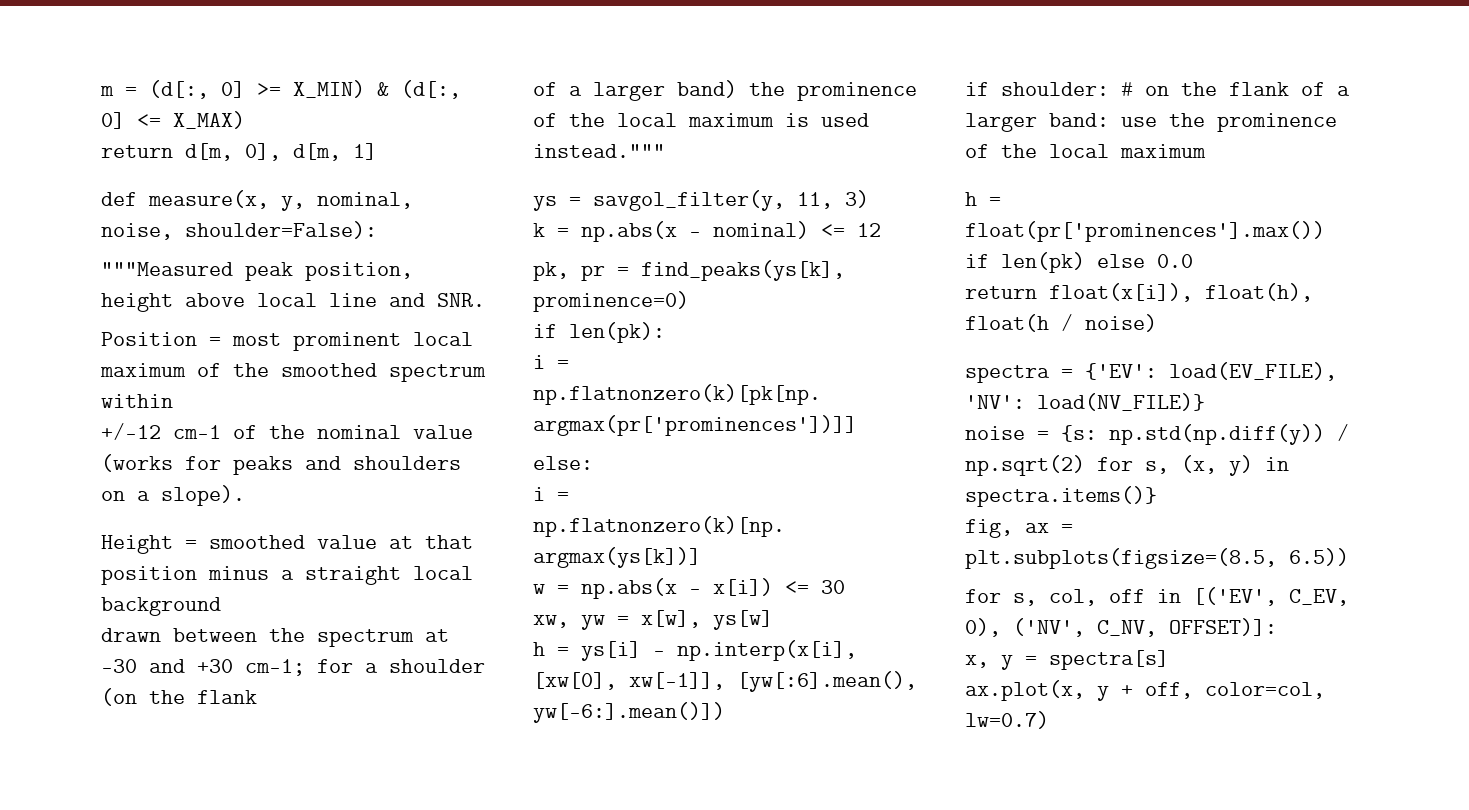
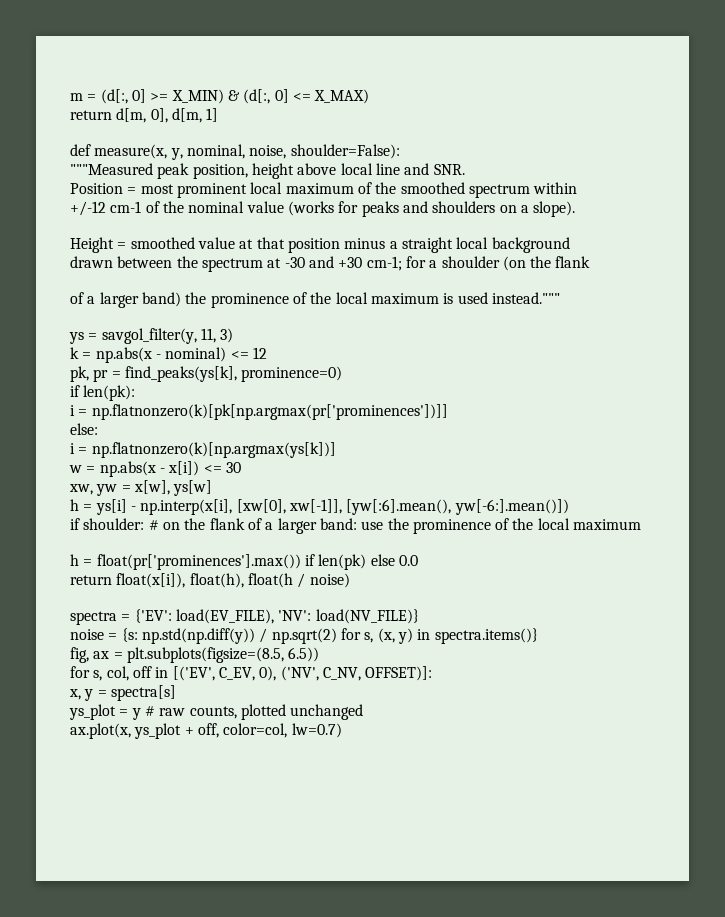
(1169, 660) none -> [69,704,364,720] // ys_plot = y # raw counts, plotted unchanged
[1097,686,1109,701] y -> [134,723,182,739] ys_plot

